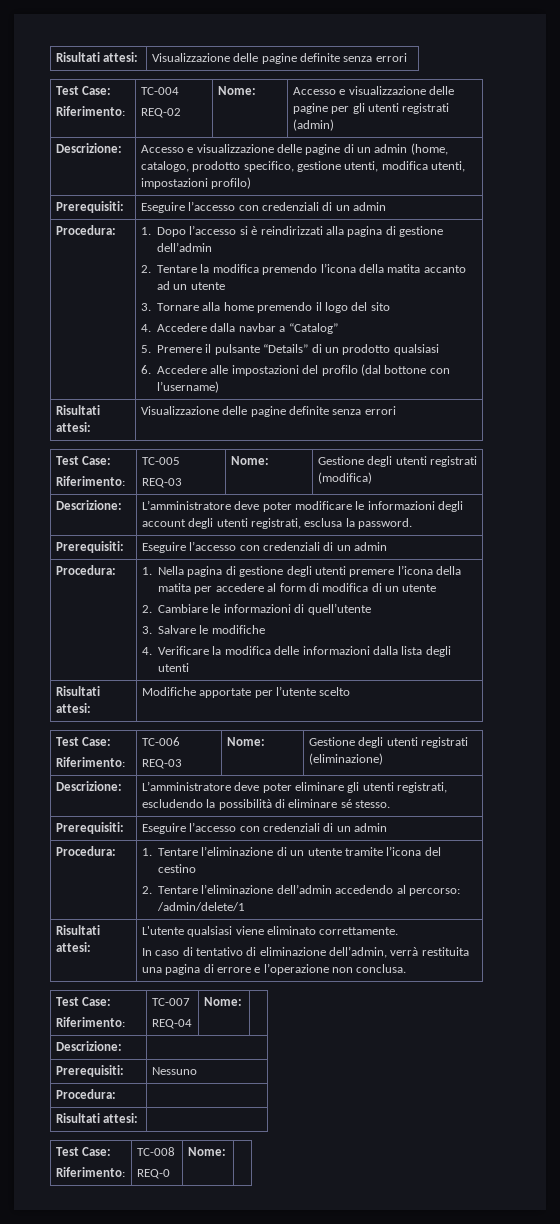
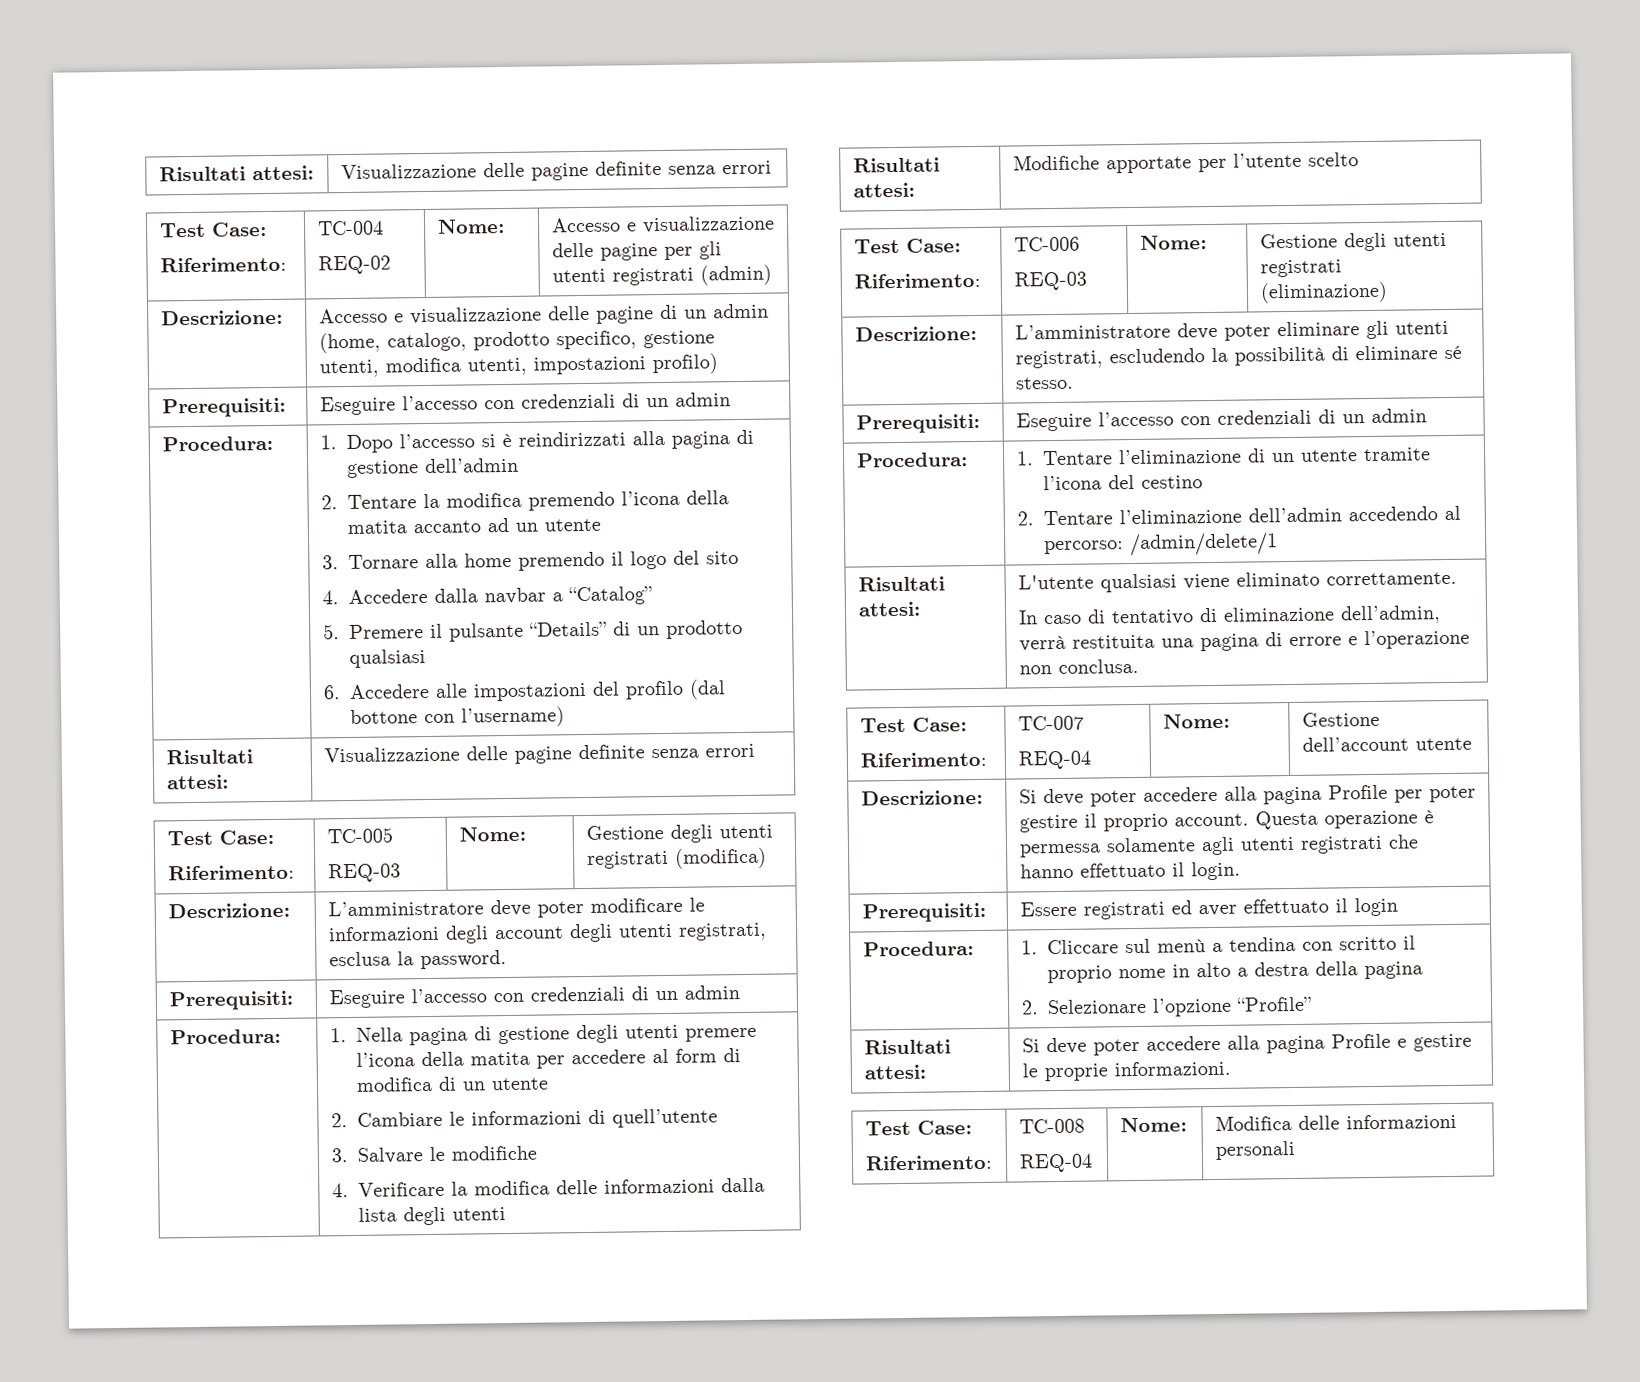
[55,1041,122,1051] [55,1065,124,1077] [151,1067,197,1075] [55,1089,116,1099] [55,1113,139,1123] // Descrizione: | // Prerequisiti: | Nessuno // Procedura: | // Risultati attesi: | -> [1301,711,1380,727] [1301,736,1472,752] [860,789,983,806] [1018,784,1476,807] [1018,810,1434,833] [1018,834,1419,858] [1019,861,1241,881] [861,902,986,923] [1019,897,1398,920] [862,941,974,957] [1020,935,1416,955] [1046,961,1423,984] [1020,996,1312,1017] [863,1039,951,1055] [863,1064,926,1080] [1021,1033,1472,1056] [1021,1060,1231,1082] Gestione dell’account utente // Descrizione: | Si deve poter accedere alla pagina Profile per poter gestire il proprio account. Questa operazione è permessa solamente agli utenti registrati che hanno effettuato il login. // Prerequisiti: | Essere registrati ed aver effettuato il login // Procedura: | 1. Cliccare sul menù a tendina con scritto il proprio nome in alto a destra della pagina // 2. Selezionare l’opzione “Profile” // Risultati attesi: | Si deve poter accedere alla pagina Profile e gestire le proprie informazioni.
[136,1169,170,1179] [187,1147,226,1156] REQ-0 | Nome: | -> [1018,1153,1093,1173] [1119,1117,1187,1133] [1214,1113,1457,1132] [1214,1140,1296,1161] REQ-04 | Nome: | Modifica delle informazioni personali

